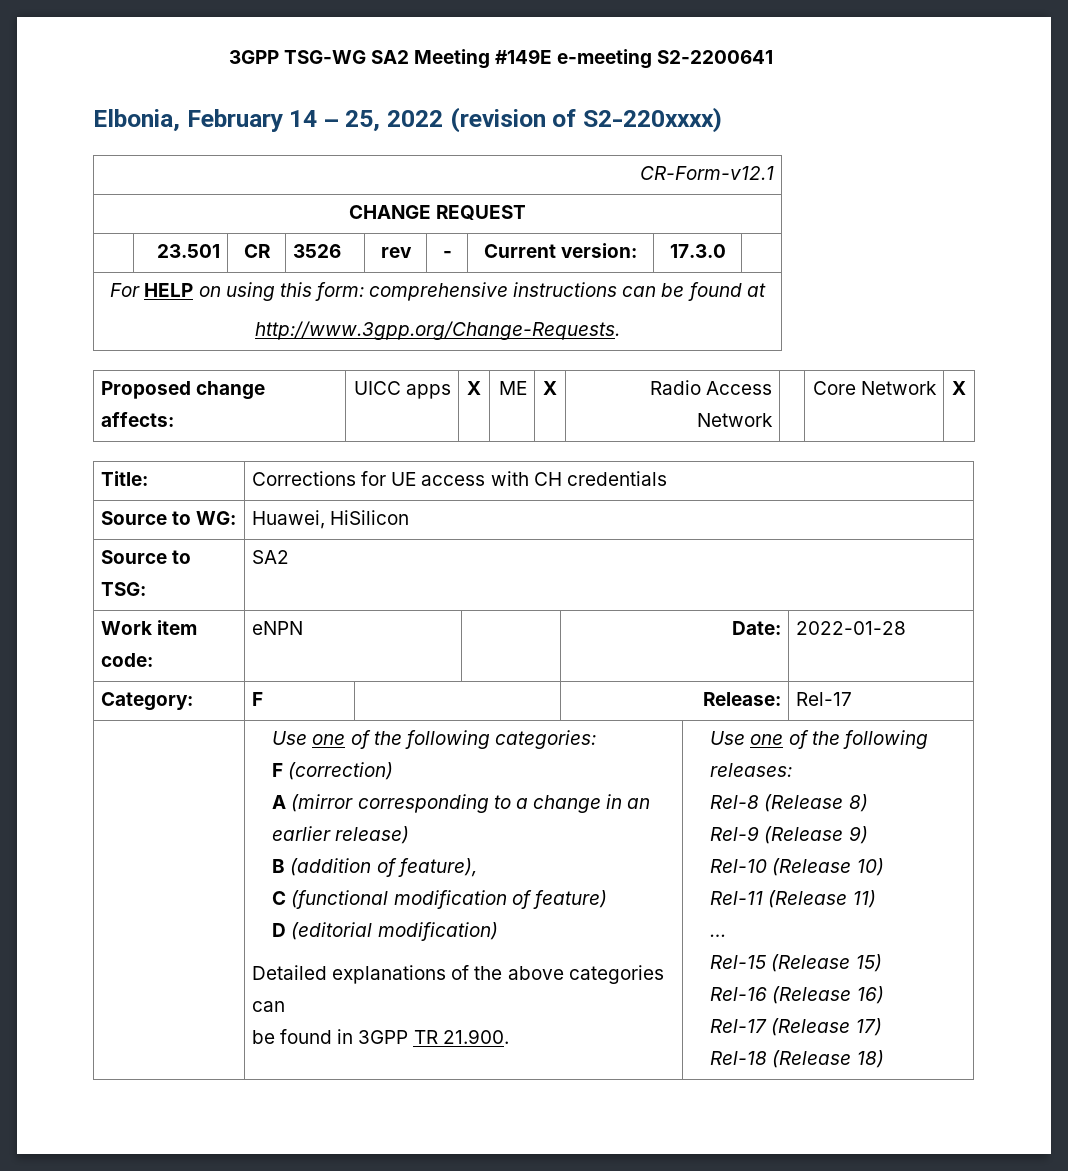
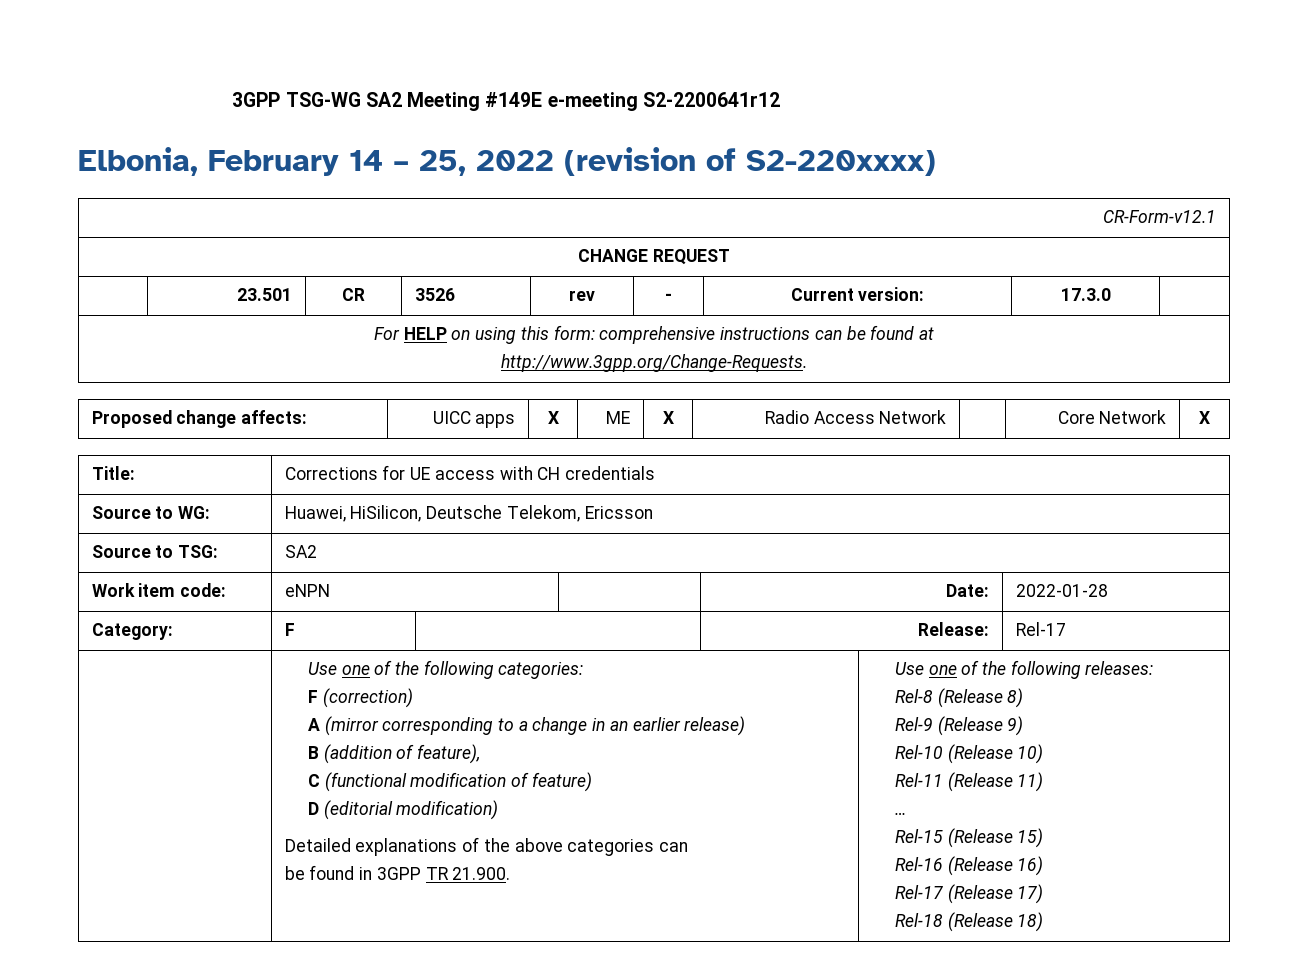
[657,50,774,64] S2-2200641 -> [642,92,780,107] S2-2200641r12
[330,510,410,525] HiSilicon -> [350,505,653,522] HiSilicon, Deutsche Telekom, Ericsson

